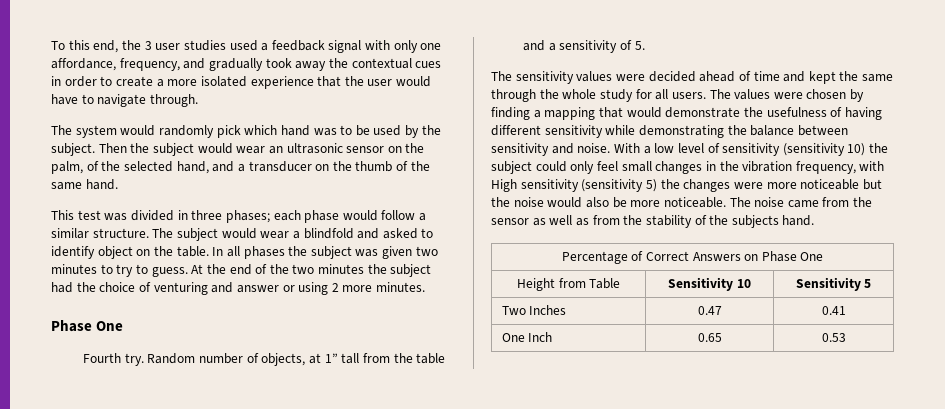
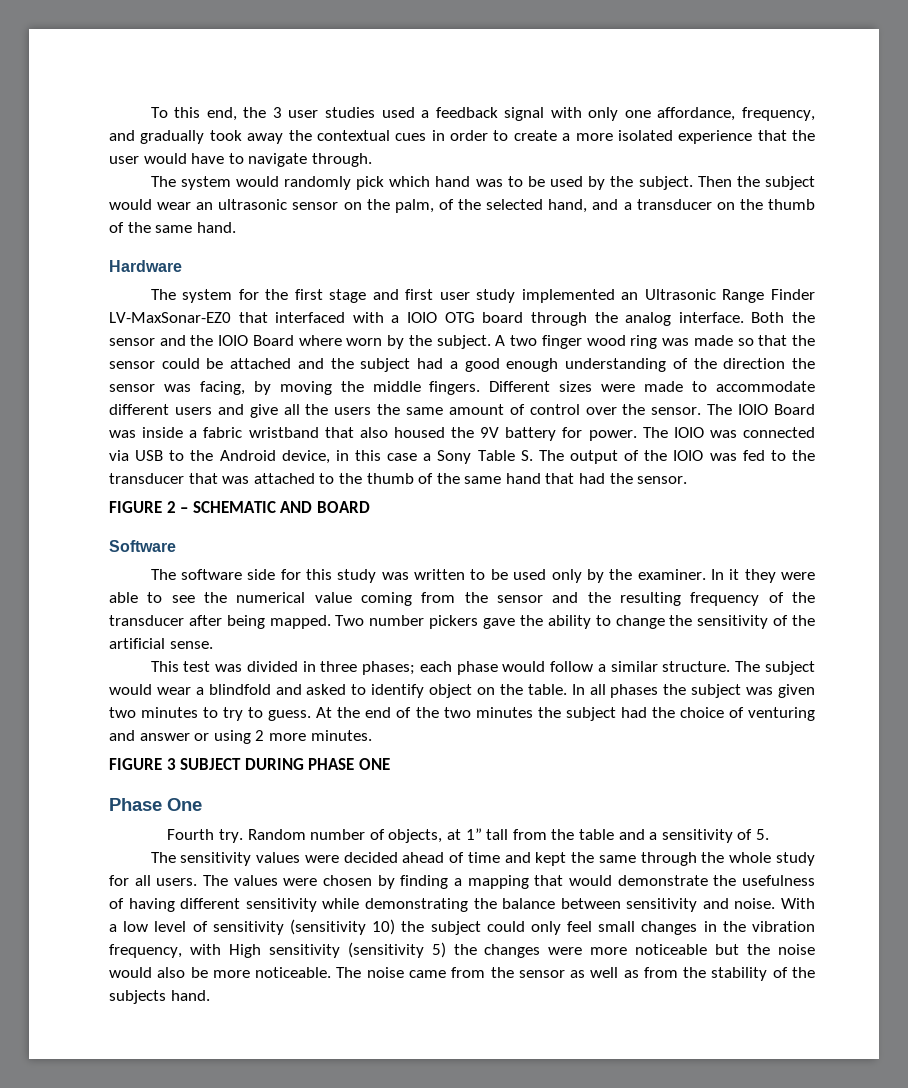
(118, 184) none -> [109,260,182,272] [150,289,816,303] [109,312,815,326] [109,335,815,349] [109,358,816,372] [109,381,815,395] [109,404,815,418] [109,427,815,441] [109,450,815,464] [109,473,688,484] [109,501,370,513] [109,540,176,552] [150,569,815,583] [109,592,815,606] [109,615,815,629] [109,638,213,649] // Hardware // The system for the first stage and first user study implemented an Ultrasonic Range Finder LV-MaxSonar-EZ0 that interfaced with a IOIO OTG board through the analog interface. Both the sensor and the IOIO Board where worn by the subject. A two finger wood ring was made so that the sensor could be attached and the subject had a good enough understanding of the direction the sensor was facing, by moving the middle fingers. Different sizes were made to accommodate different users and give all the users the same amount of control over the sensor. The IOIO Board was inside a fabric wristband that also housed the 9V battery for power. The IOIO was connected via USB to the Android device, in this case a Sony Table S. The output of the IOIO was fed to the transducer that was attached to the thumb of the same hand that had the sensor. // FIGURE 2 – SCHEMATIC AND BOARD // Software // The software side for this study was written to be used only by the examiner. In it they were able to see the numerical value coming from the sensor and the resulting frequency of the transducer after being mapped. Two number pickers gave the ability to change the sensitivity of the artificial sense.
(426, 287) none -> [109,758,390,770] // FIGURE 3 SUBJECT DURING PHASE ONE
[561,251,824,264] [516,278,621,291] [668,277,751,291] [795,277,872,291] [501,305,567,315] [697,306,722,315] [821,306,846,315] [501,332,553,342] [697,333,722,342] [821,333,846,342] // Percentage of Correct Answers on Phase One // Height from Table | Sensitivity 10 | Sensitivity 5 // Two Inches | 0.47 | 0.41 // One Inch | 0.65 | 0.53 -> (210, 995) none

